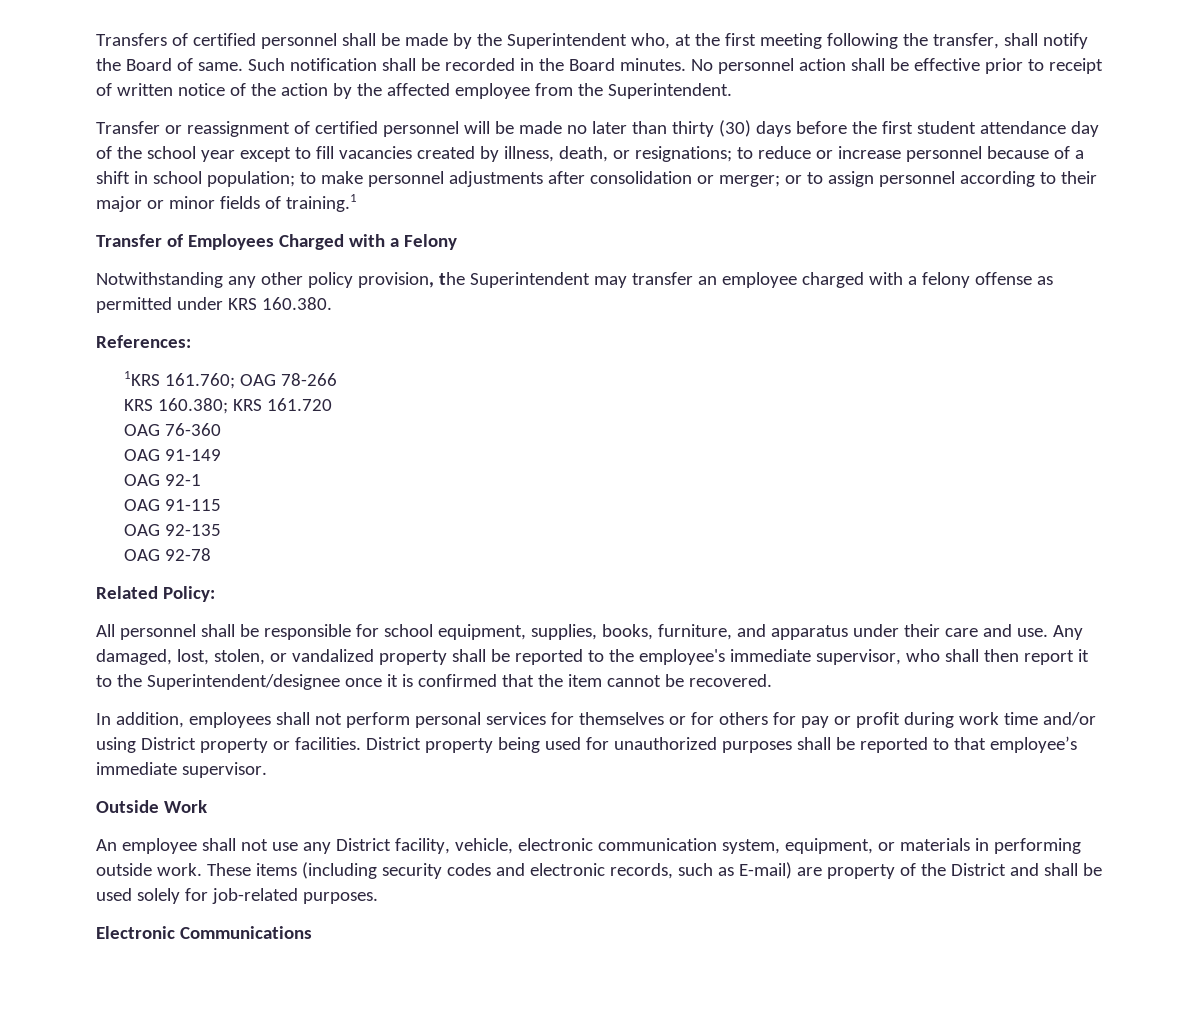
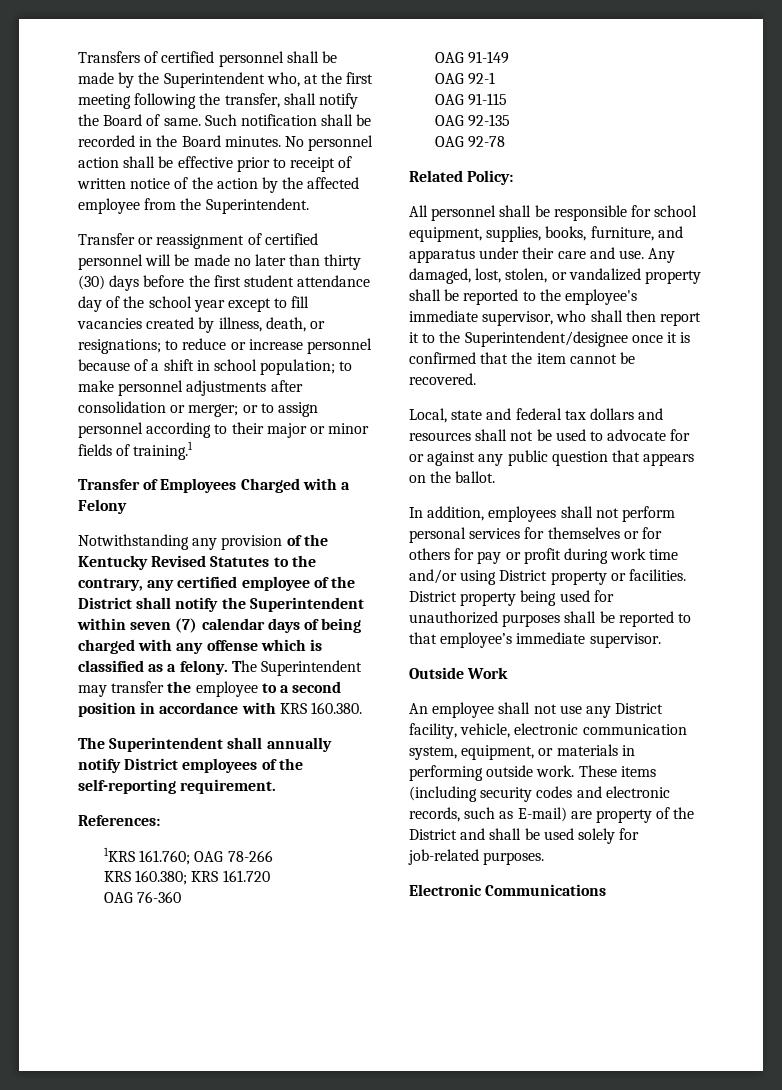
[260,272,1053,288] [96,297,332,313] other policy provision, the Superintendent may transfer an employee charged with a felony offense as permitted under KRS 160.380. -> [221,534,328,550] [78,555,316,570] [78,576,355,591] [78,597,364,612] [77,618,362,633] [78,639,322,654] [78,660,362,676] [78,681,342,697] [78,702,362,717] [78,737,332,752] [78,758,303,773] [78,779,277,794] provision of the Kentucky Revised Statutes to the contrary, any certified employee of the District shall notify the Superintendent within seven (7) calendar days of being charged with any offense which is classified as a felony. The Superintendent may transfer the employee to a second position in accordance with KRS 160.380. // The Superintendent shall annually notify District employees of the self-reporting requirement.
(772, 680) none -> [409,408,664,423] [409,429,691,441] [409,450,695,466] [409,471,496,483] // Local, state and federal tax dollars and resources shall not be used to advocate for or against any public question that appears on the ballot.

